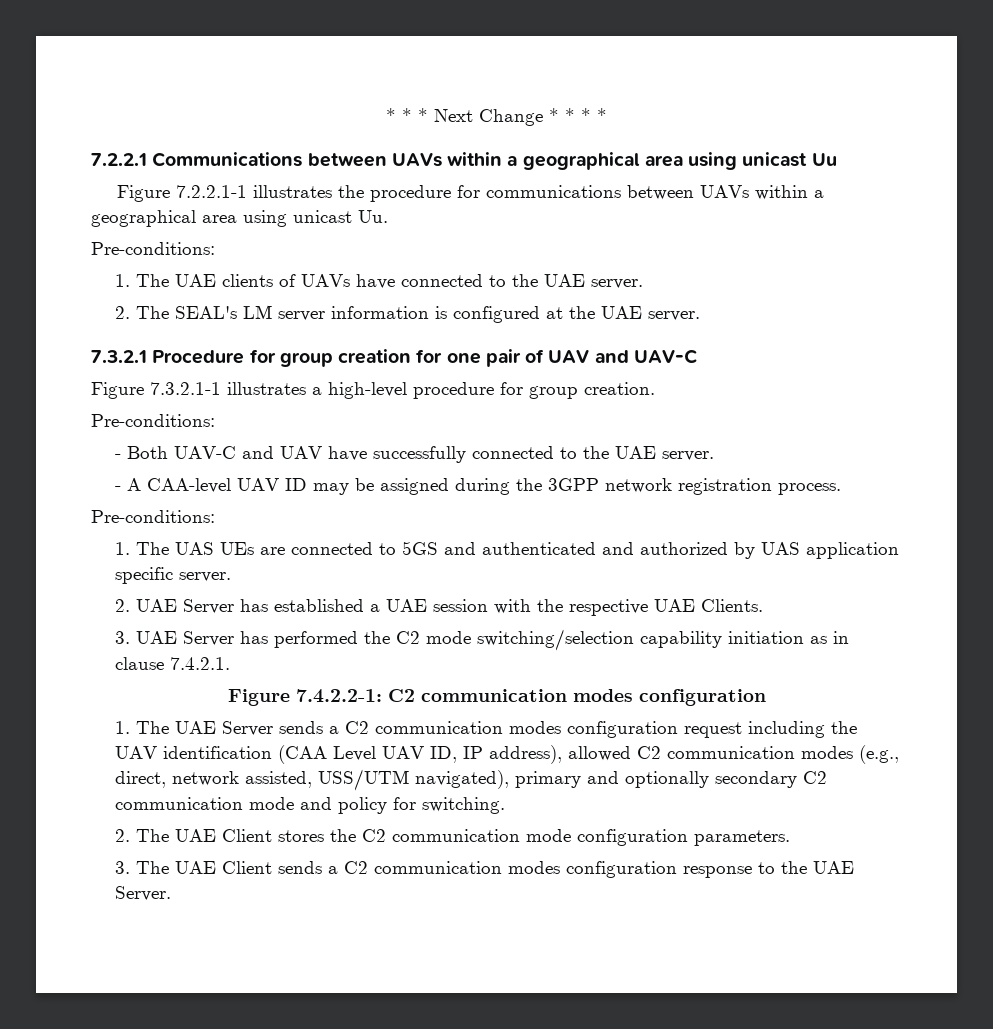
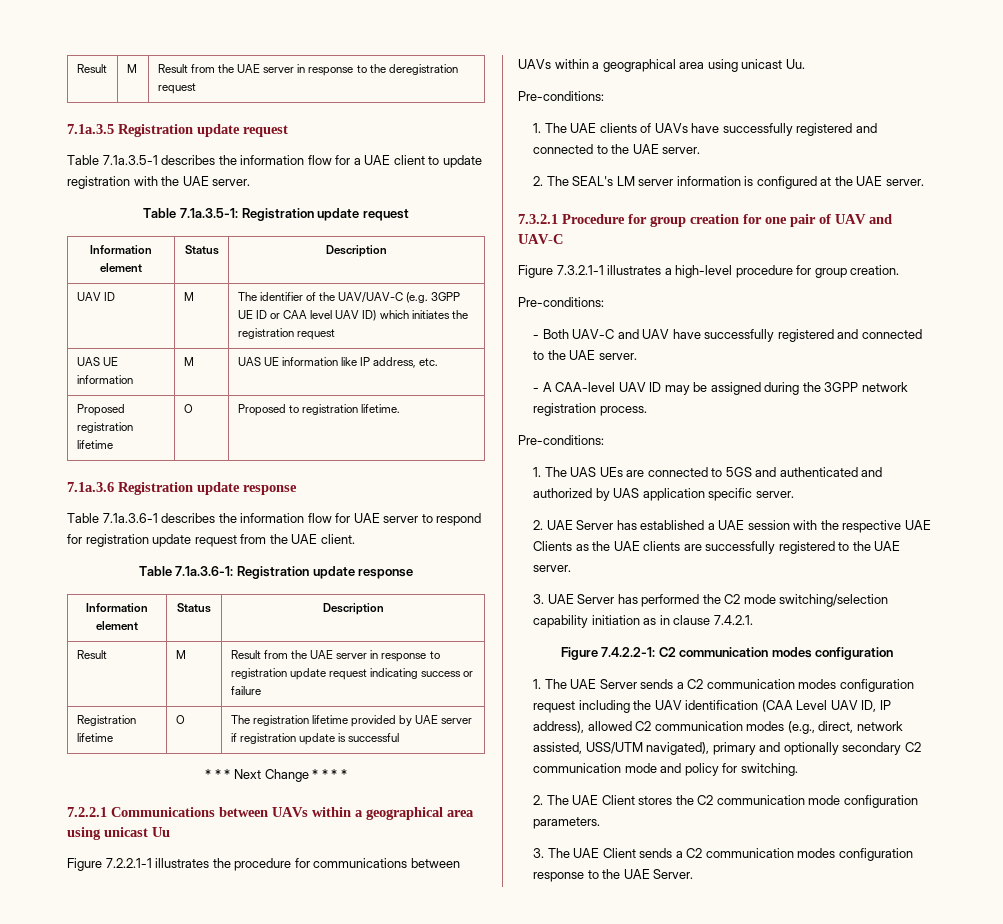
(386, 115) none -> [76,64,107,73] [126,64,137,73] [157,64,458,76] [157,83,196,94] [67,124,288,137] [67,155,482,168] [67,176,251,189] [143,208,409,221] [90,245,152,254] [100,263,142,272] [184,245,219,255] [326,245,387,257] [76,292,115,301] [183,292,194,301] [237,292,461,303] [237,310,468,321] [237,328,335,340] [76,357,118,366] [76,375,133,384] [183,357,194,366] [237,357,439,368] [76,404,125,416] [76,422,133,433] [76,440,113,449] [183,404,193,413] [237,404,401,416] [67,482,297,495] [67,513,482,526] [67,534,355,547] [138,566,414,579] [86,603,148,612] [96,621,138,630] [177,603,211,613] [322,603,384,615] [76,650,107,659] [175,650,186,659] [230,650,440,662] [230,668,474,680] [230,686,261,695] [76,715,136,726] [76,733,113,742] [175,715,185,724] [230,715,473,727] [230,733,400,745] Result | M | Result from the UAE server in response to the deregistration request // 7.1a.3.5 Registration update request // Table 7.1a.3.5-1 describes the information flow for a UAE client to update registration with the UAE server. // Table 7.1a.3.5-1: Registration update request // Information element | Status | Description // UAV ID | M | The identifier of the UAV/UAV-C (e.g. 3GPP UE ID or CAA level UAV ID) which initiates the registration request // UAS UE information | M | UAS UE information like IP address, etc. // Proposed registration lifetime | O | Proposed to registration lifetime. // 7.1a.3.6 Registration update response // Table 7.1a.3.6-1 describes the information flow for UAE server to respond for registration update request from the UAE client. // Table 7.1a.3.6-1: Registration update response // Information element | Status | Description // Result | M | Result from the UAE server in response to registration update request indicating success or failure // Registration lifetime | O | The registration lifetime provided by UAE server if registration update is successful //
(396, 281) none -> [722,123,877,136] successfully registered and
(467, 454) none -> [777,329,859,342] registered and
[701,599,764,612] Clients. -> [533,541,901,554] [533,565,572,572] Clients as the UAE clients are successfully registered to the UAE server.

